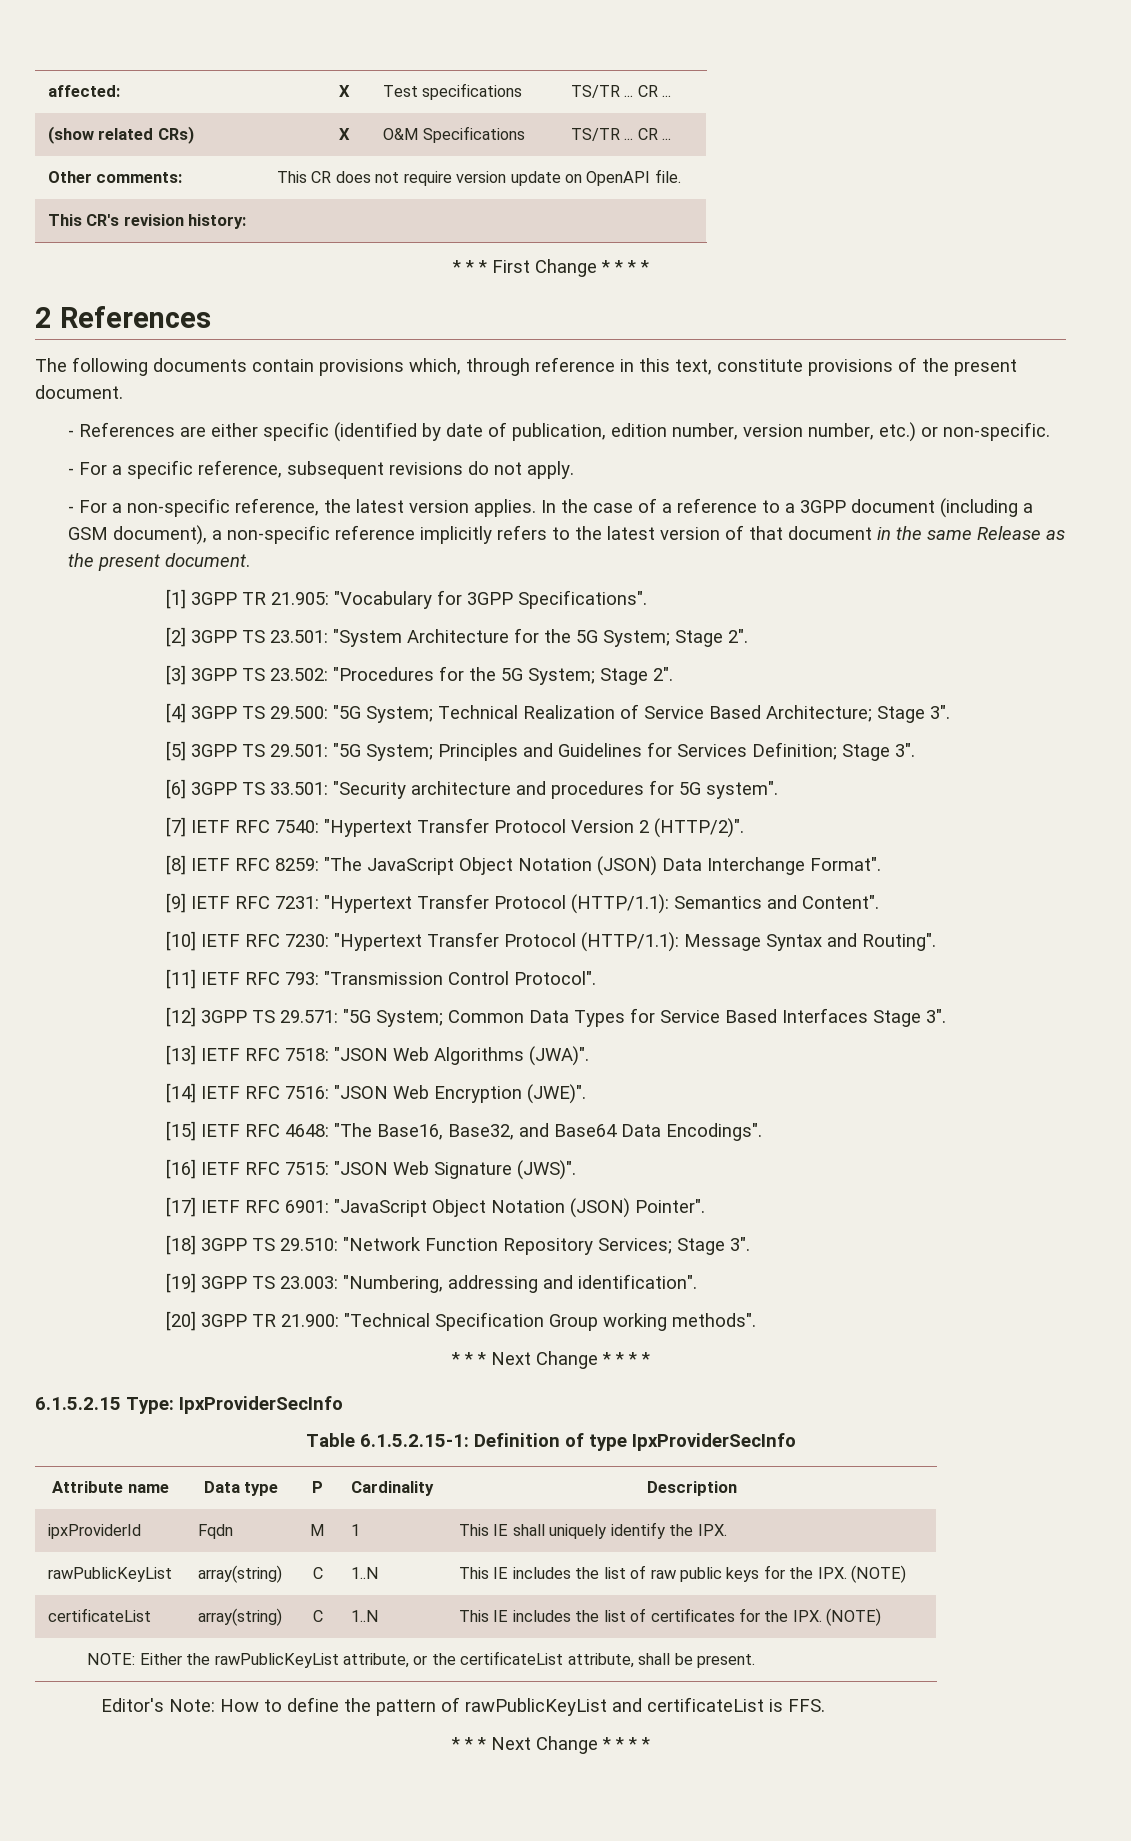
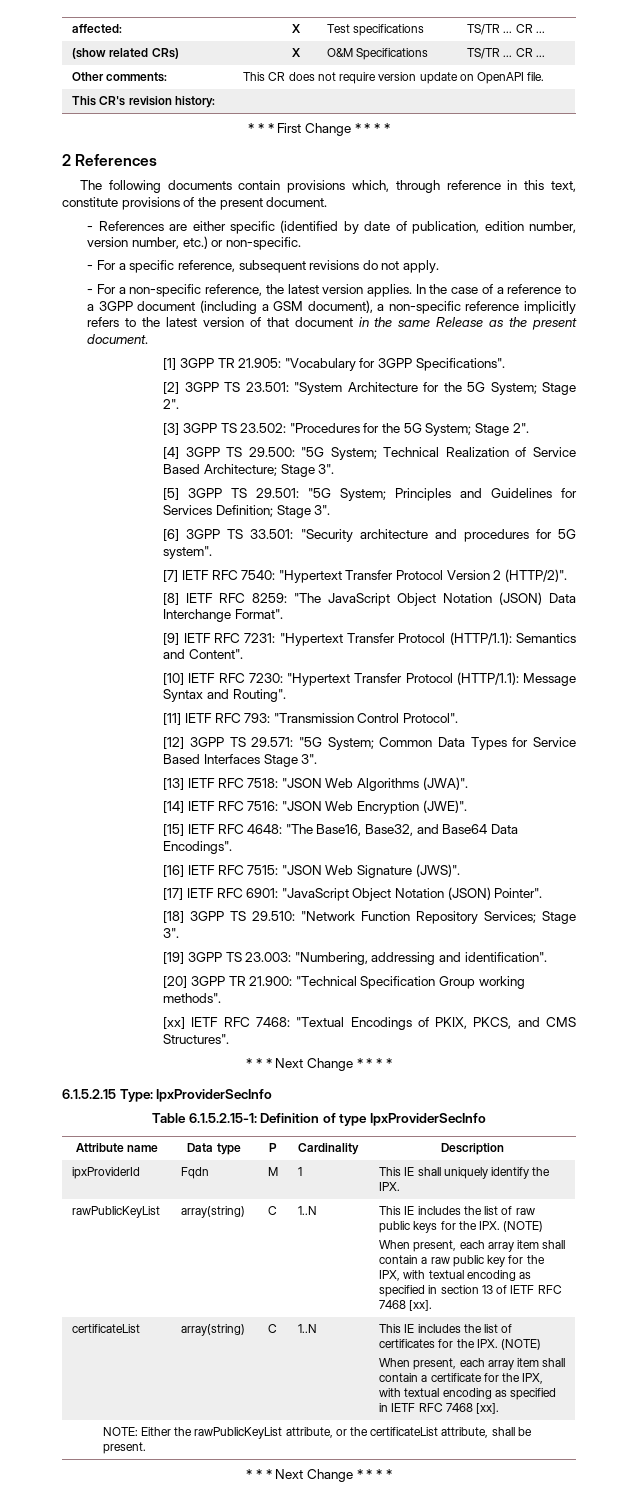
(757, 1320) none -> [163,1017,576,1030] [163,1034,230,1044] // [xx] IETF RFC 7468: "Textual Encodings of PKIX, PKCS, and CMS Structures".
(907, 1574) none -> [379,1240,566,1252] [379,1255,545,1267] [379,1270,532,1281] [379,1285,562,1297] [379,1300,433,1311] // When present, each array item shall contain a raw public key for the IPX, with textual encoding as specified in section 13 of IETF RFC 7468 [xx].
(882, 1617) none -> [379,1358,566,1370] [379,1373,544,1384] [379,1388,557,1400] [379,1403,500,1414] // When present, each array item shall contain a certificate for the IPX, with textual encoding as specified in IETF RFC 7468 [xx].
[100,1697,825,1716] // Editor's Note: How to define the pattern of rawPublicKeyList and certificateList is FFS. -> (146, 1448) none

